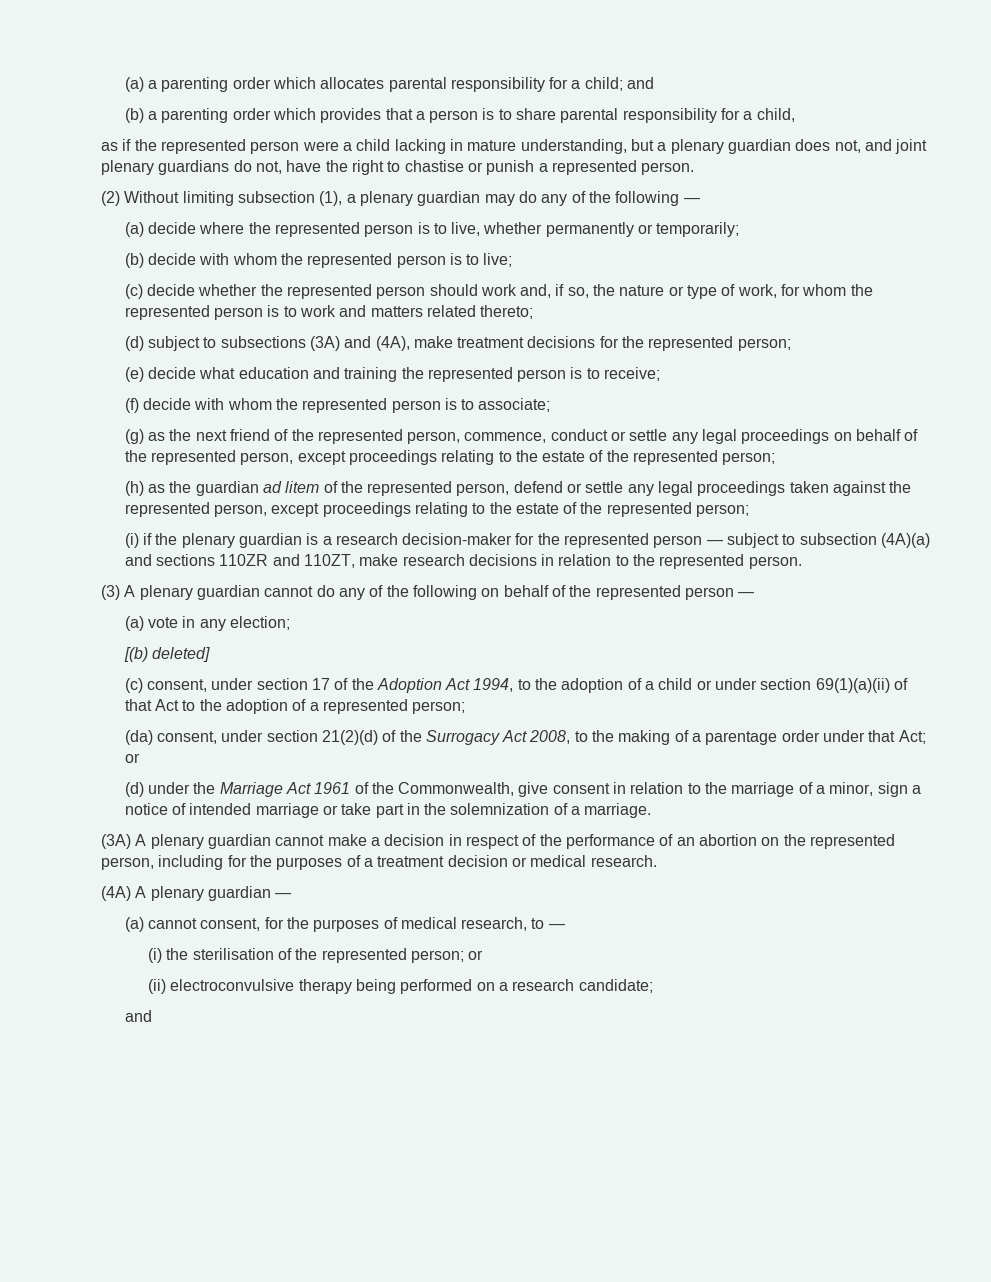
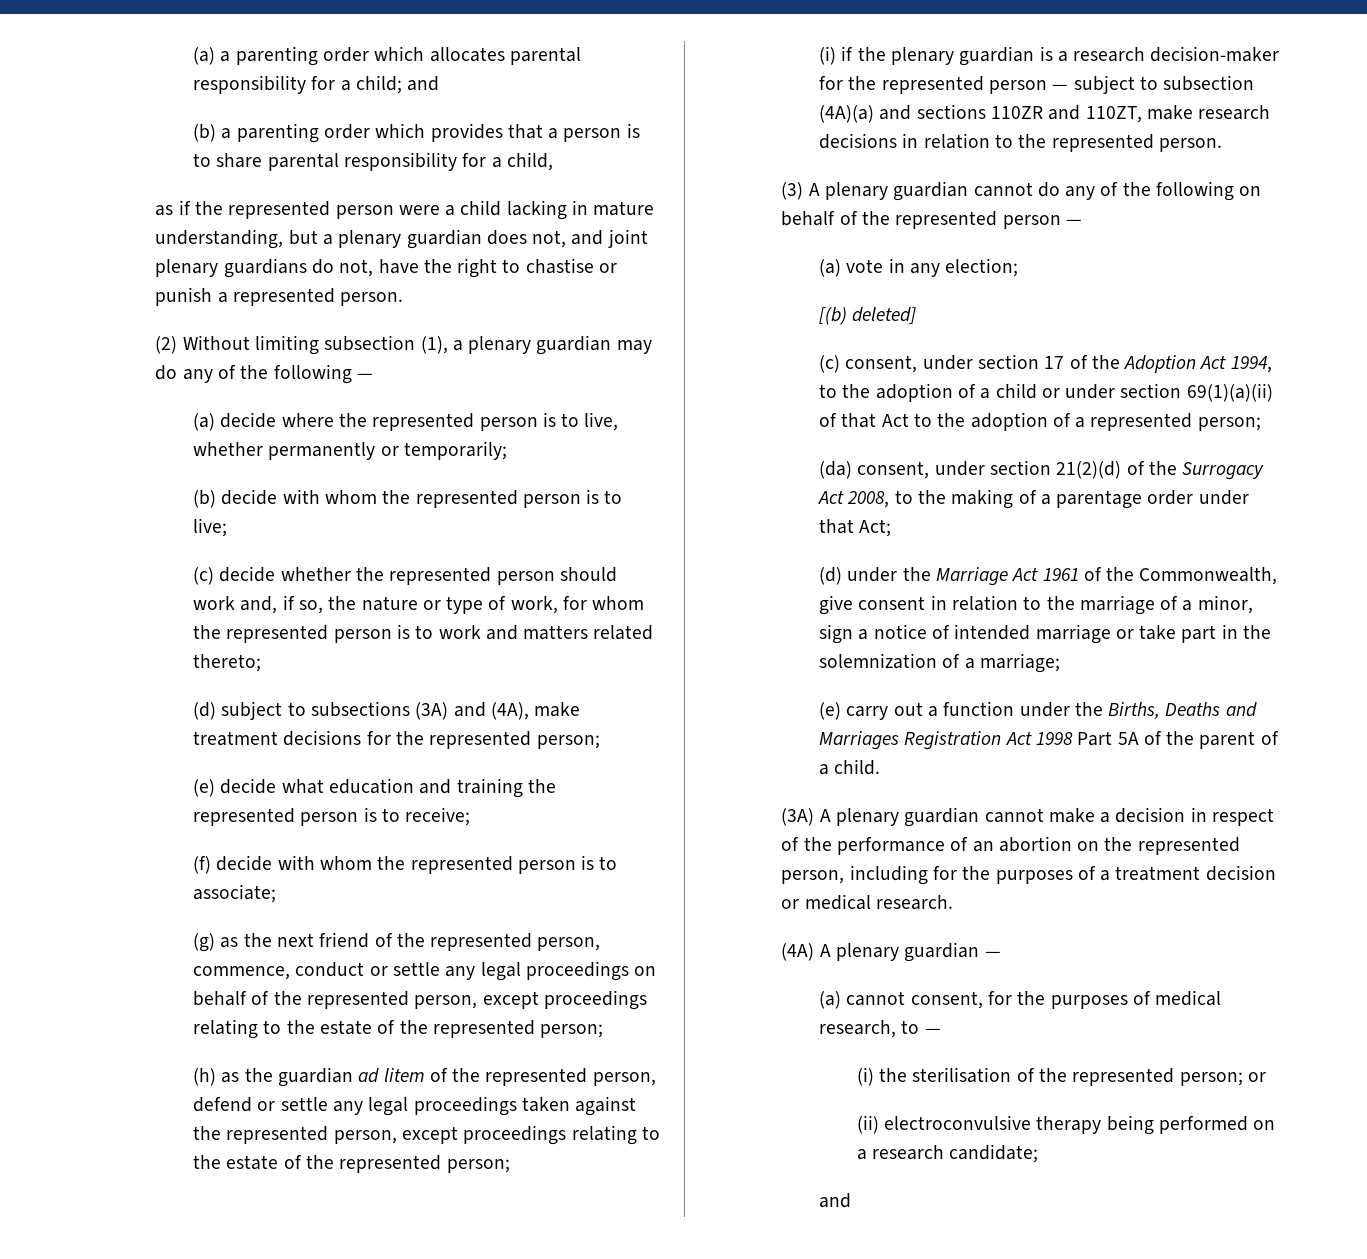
[124,753,140,763] or -> (892, 528) none
[584,803,652,818] marriage. -> [980,653,1061,673] [819,701,1257,720] [819,731,1279,750] [819,759,881,775] marriage; // (e) carry out a function under the Births, Deaths and Marriages Registration Act 1998 Part 5A of the parent of a child.

